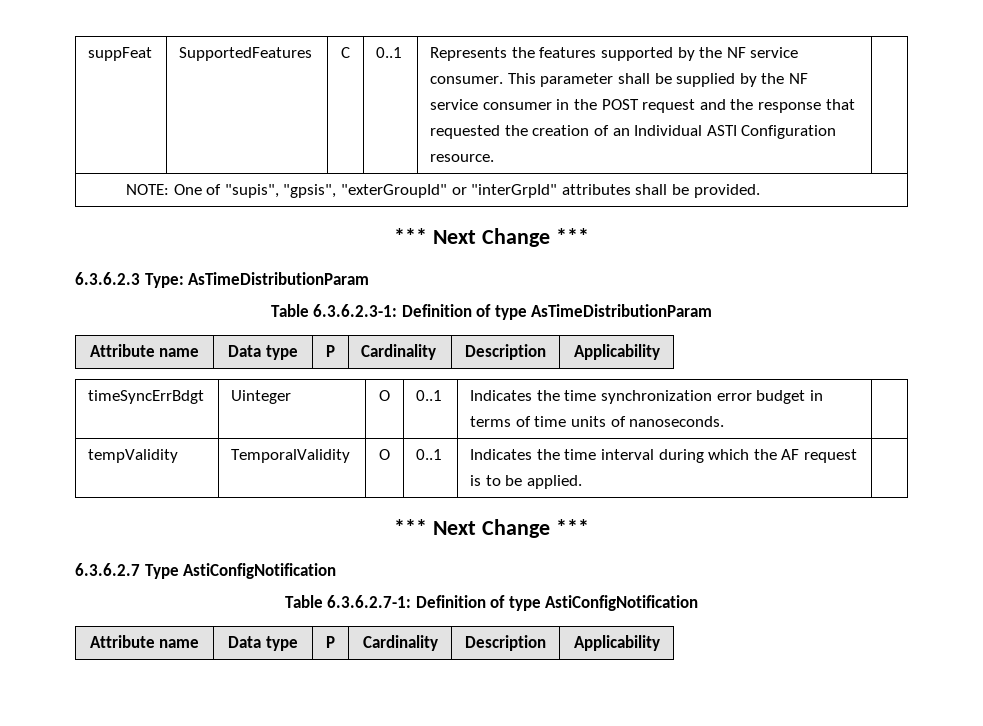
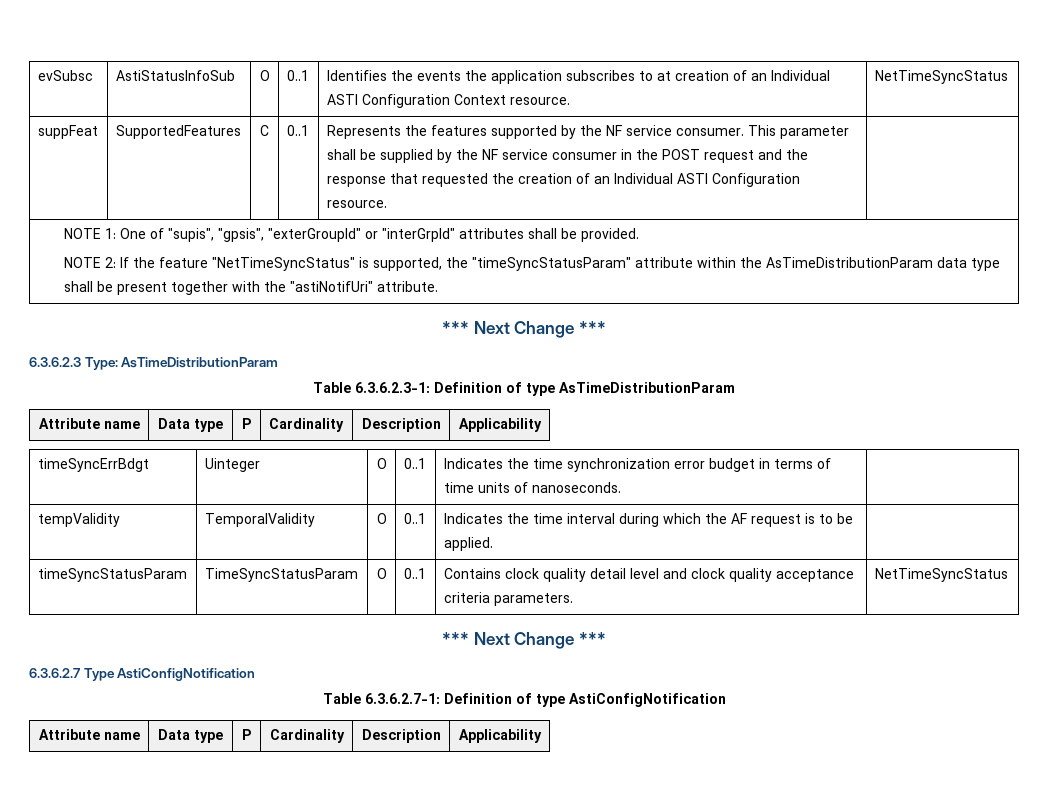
(88, 54) none -> [37,70,93,81] [115,70,235,81] [259,70,270,81] [286,70,309,81] [326,70,830,84] [326,94,570,108] [874,70,1008,84] evSubsc | AstiStatusInfoSub | O | 0..1 | Identifies the events the application subscribes to at creation of an Individual ASTI Configuration Context resource. | NetTimeSyncStatus //
[126,184,170,195] NOTE: -> [64,228,117,239] NOTE 1:
(760, 191) none -> [64,257,1001,271] [64,281,439,295] // NOTE 2: If the feature "NetTimeSyncStatus" is supported, the "timeSyncStatusParam" attribute within the AsTimeDistributionParam data type shall be present together with the "astiNotifUri" attribute.
(583, 482) none -> [37,568,187,582] [204,568,358,582] [376,568,387,579] [403,568,426,579] [443,568,854,582] [443,592,573,606] [874,568,1008,582] // timeSyncStatusParam | TimeSyncStatusParam | O | 0..1 | Contains clock quality detail level and clock quality acceptance criteria parameters. | NetTimeSyncStatus

